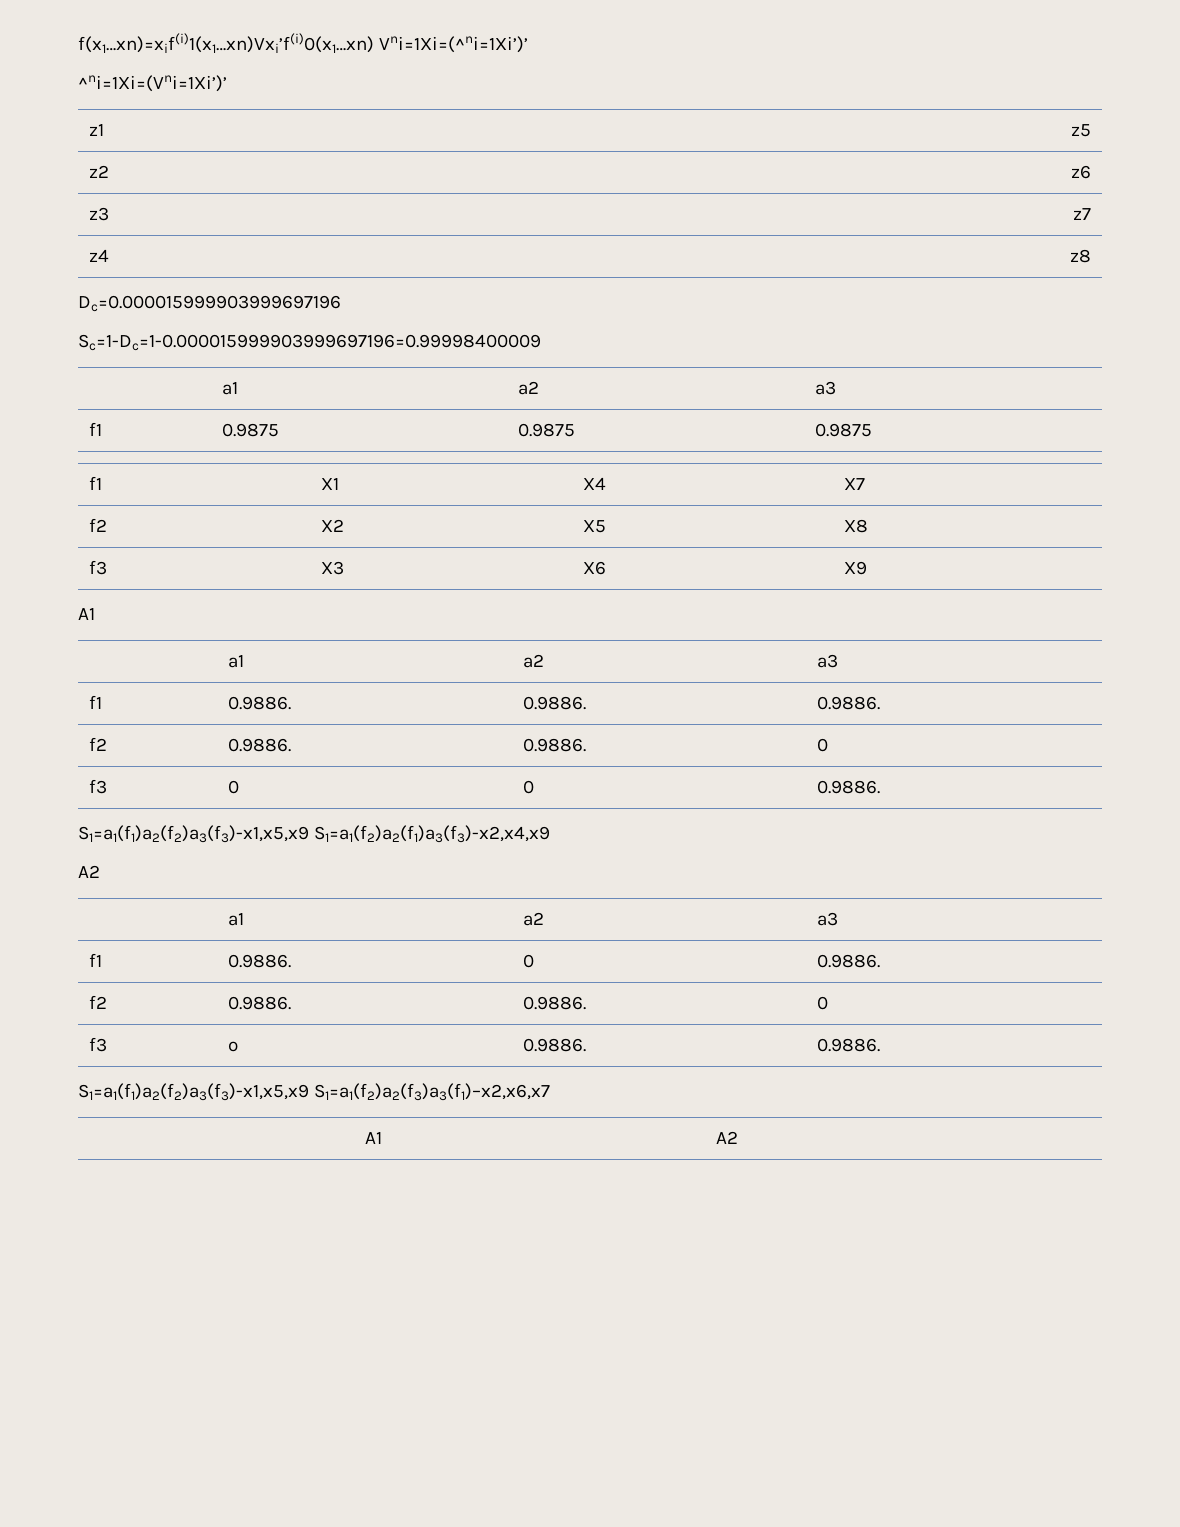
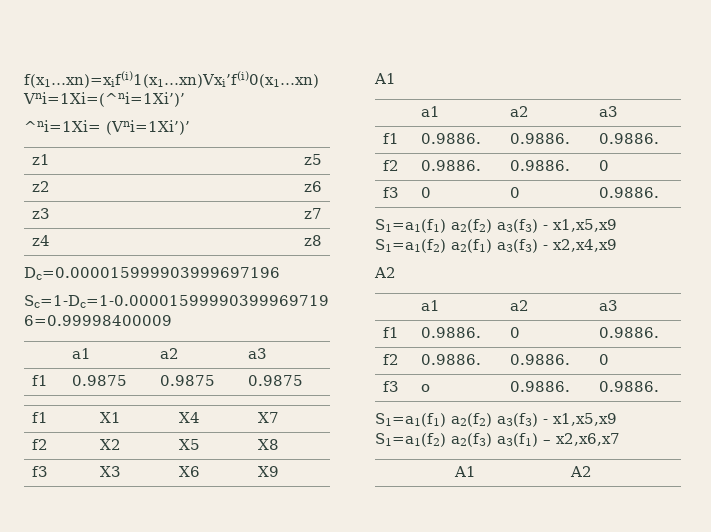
[78,75,227,92] ^ni=1Xi=(Vni=1Xi’)’ -> [24,120,190,135] ^ni=1Xi= (Vni=1Xi’)’
[78,825,551,843] S1=a1(f1)a2(f2)a3(f3)-x1,x5,x9 S1=a1(f2)a2(f1)a3(f3)-x2,x4,x9 -> [375,219,617,233] [375,239,617,253] S1=a1(f1) a2(f2) a3(f3) - x1,x5,x9 S1=a1(f2) a2(f1) a3(f3) - x2,x4,x9
[78,1083,551,1101] S1=a1(f1)a2(f2)a3(f3)-x1,x5,x9 S1=a1(f2)a2(f3)a3(f1)–x2,x6,x7 -> [375,413,617,427] [375,433,620,447] S1=a1(f1) a2(f2) a3(f3) - x1,x5,x9 S1=a1(f2) a2(f3) a3(f1) – x2,x6,x7

